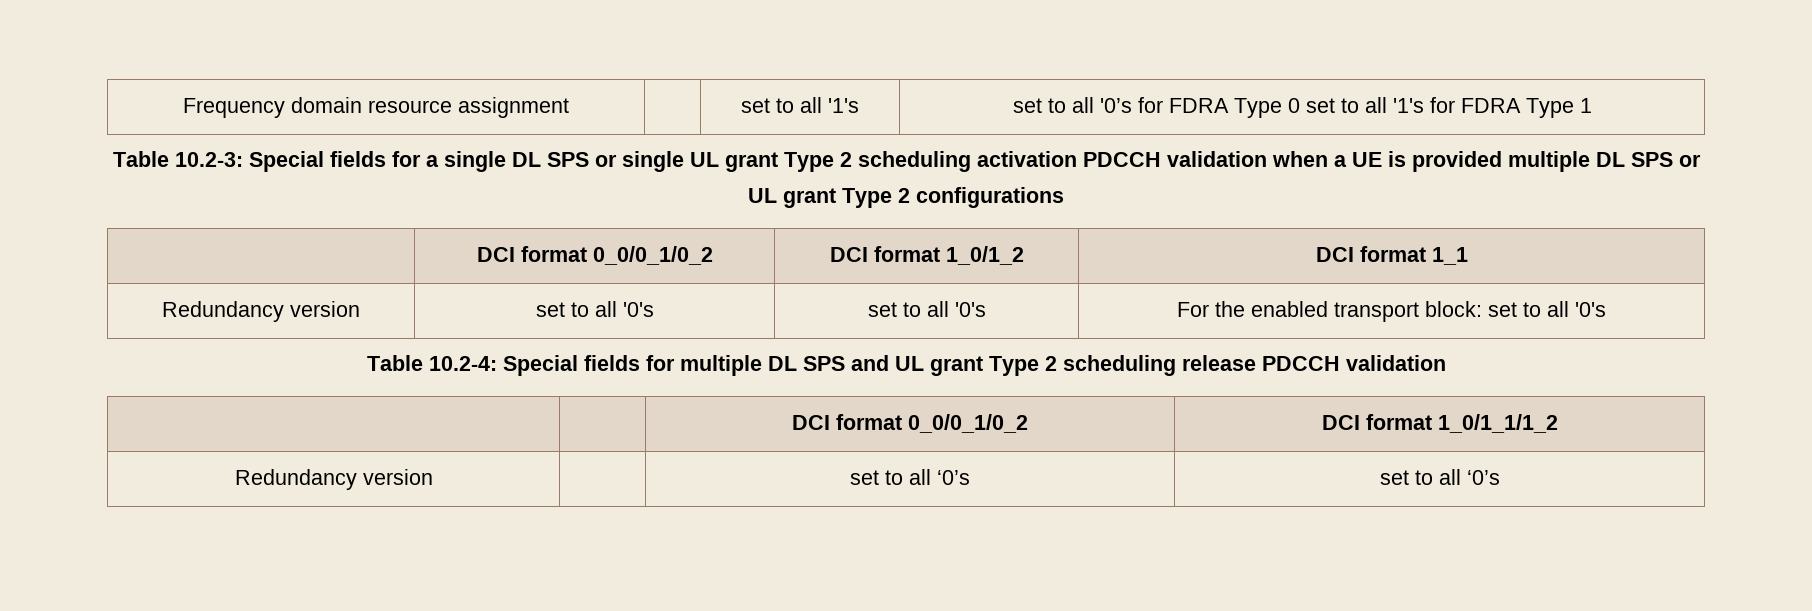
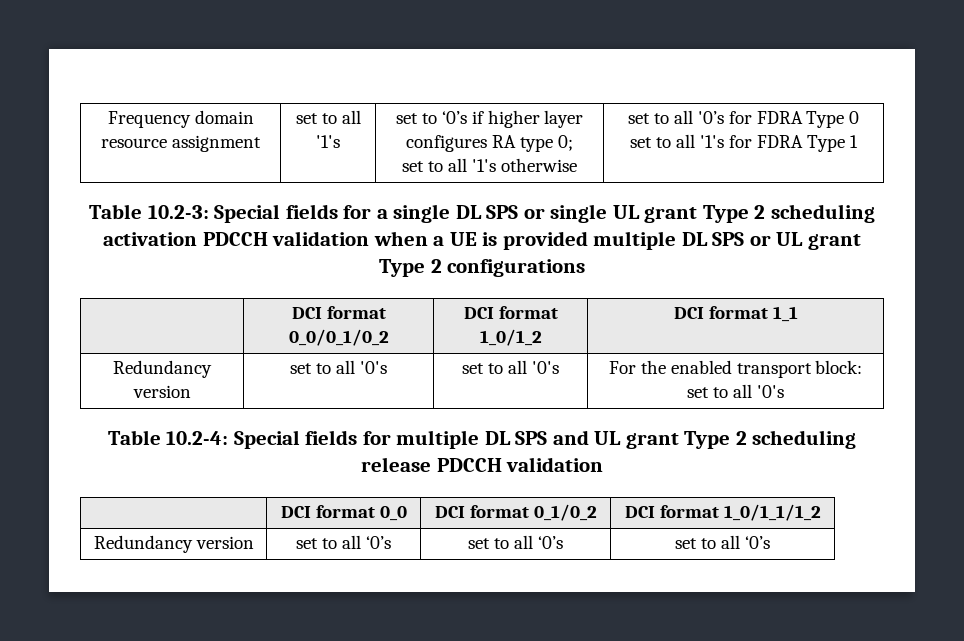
[741,97,859,113] | set to all '1's -> [295,110,361,124] [316,135,340,148] [395,110,584,128] [406,135,573,152] [402,158,577,172] set to all '1's | set to ‘0’s if higher layer configures RA type 0; // set to all '1's otherwise
[792,414,1028,433] | DCI format 0_0/0_1/0_2 -> [280,505,407,521] [434,504,597,521] DCI format 0_0 | DCI format 0_1/0_2
[850,469,970,485] [1379,469,1500,485] | set to all ‘0’s | set to all ‘0’s -> [296,535,391,549] [468,535,563,549] [675,535,770,549] set to all ‘0’s | set to all ‘0’s | set to all ‘0’s

